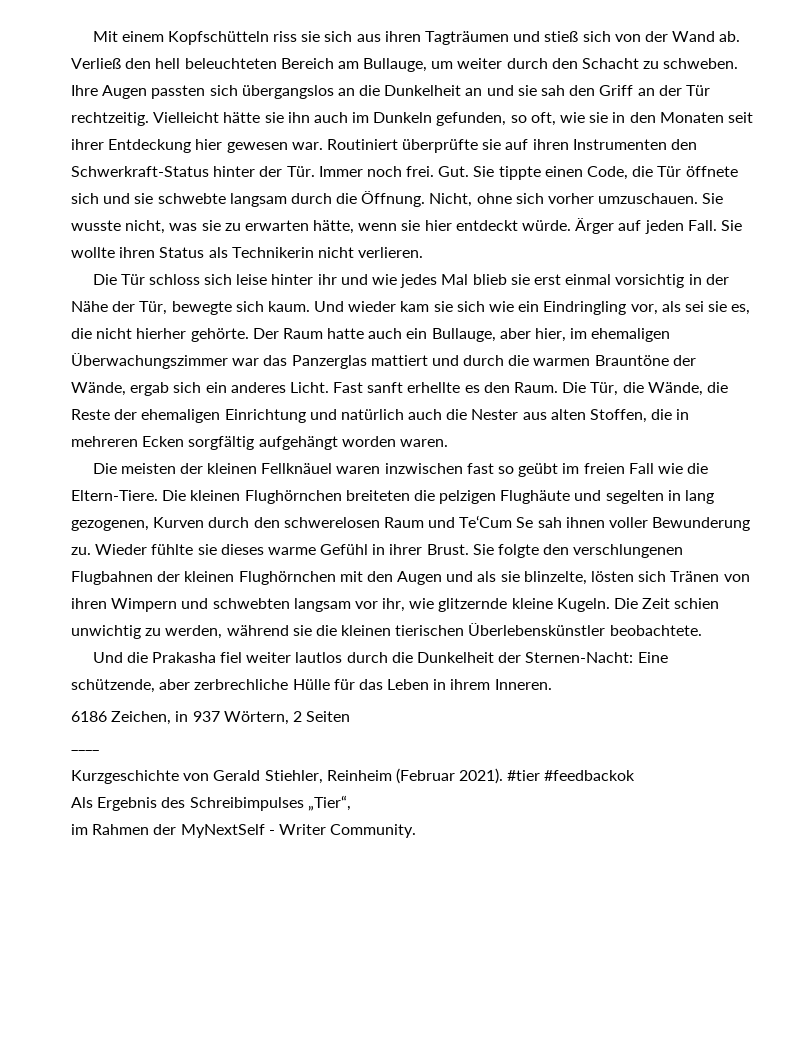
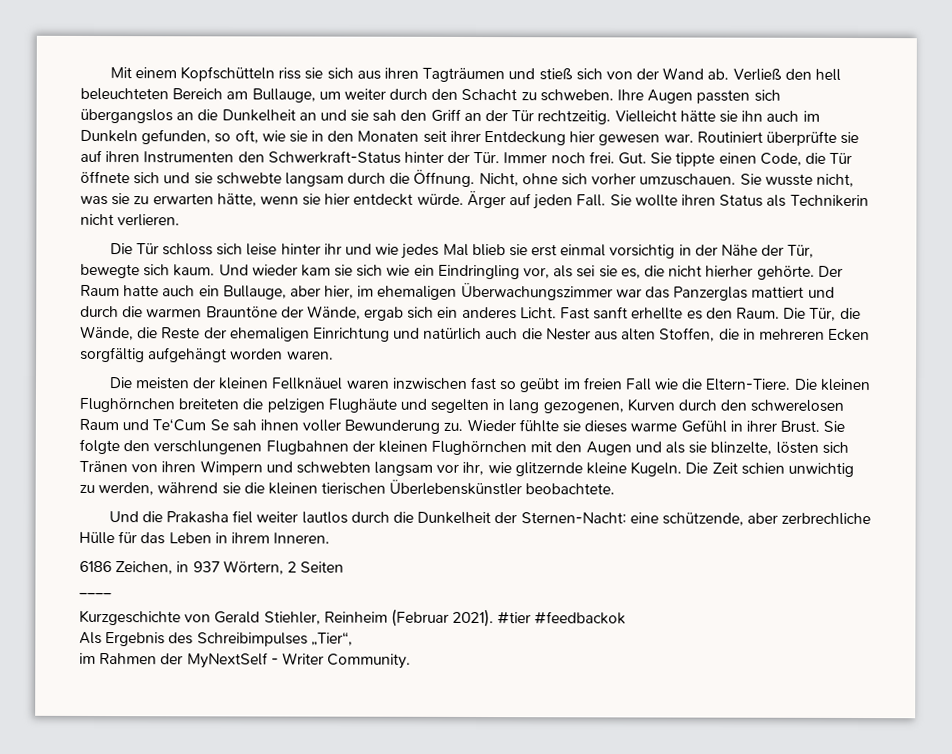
[637,652,668,663] Eine -> [629,512,659,524] eine

